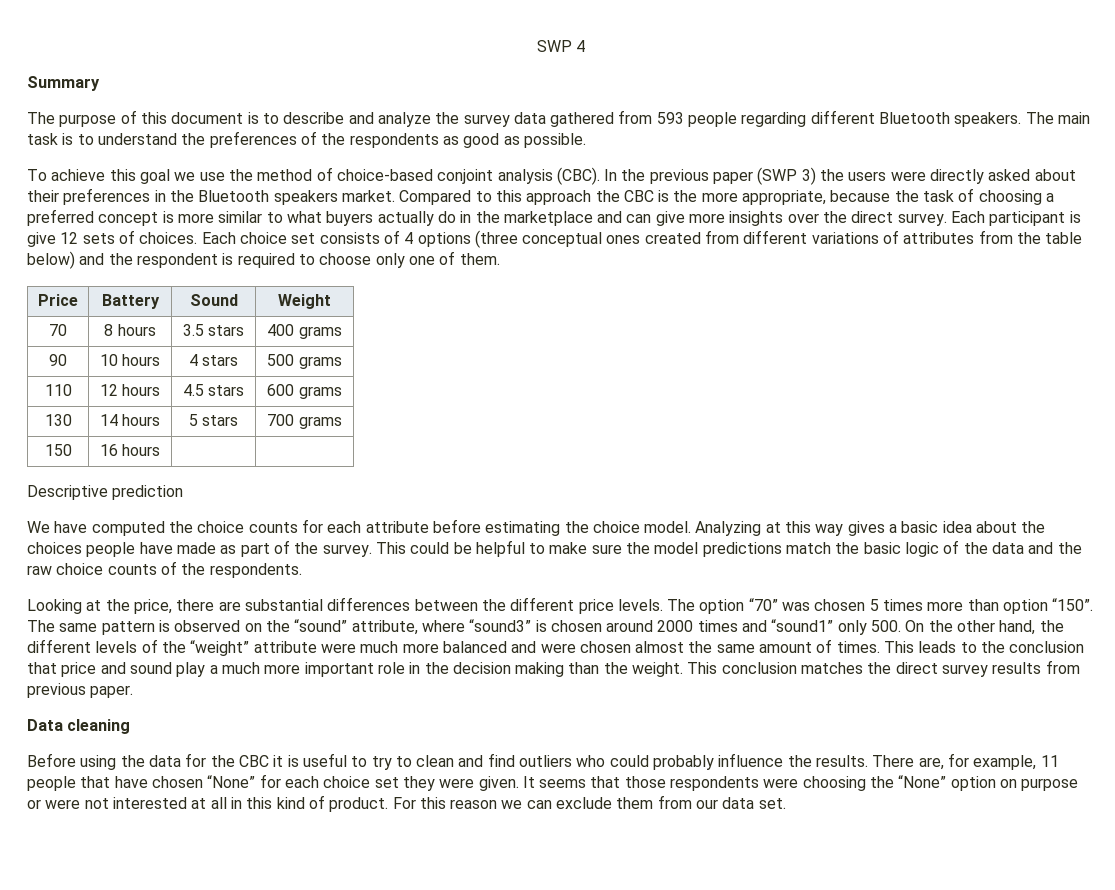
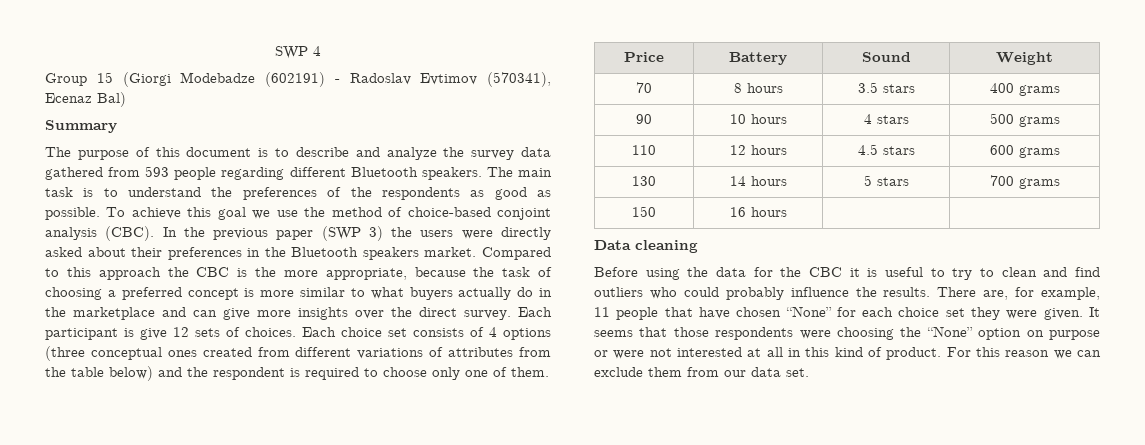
(586, 46) none -> [45,72,551,87] [45,92,126,107] // Group 15 (Giorgi Modebadze (602191) - Radoslav Evtimov (570341), Ecenaz Bal)
(586, 140) // -> (100, 213) none
[27,485,184,500] [27,519,1046,536] [27,540,1082,557] [27,561,302,578] [27,597,1094,614] [27,619,1064,635] [27,639,1085,656] [27,660,1080,677] [27,683,134,698] // Descriptive prediction // We have computed the choice counts for each attribute before estimating the choice model. Analyzing at this way gives a basic idea about the choices people have made as part of the survey. This could be helpful to make sure the model predictions match the basic logic of the data and the raw choice counts of the respondents. // Looking at the price, there are substantial differences between the different price levels. The option “70” was chosen 5 times more than option “150”. The same pattern is observed on the “sound” attribute, where “sound3” is chosen around 2000 times and “sound1” only 500. On the other hand, the different levels of the “weight” attribute were much more balanced and were chosen almost the same amount of times. This leads to the conclusion that price and sound play a much more important role in the decision making than the weight. This conclusion matches the direct survey results from previous paper. -> (787, 212) none

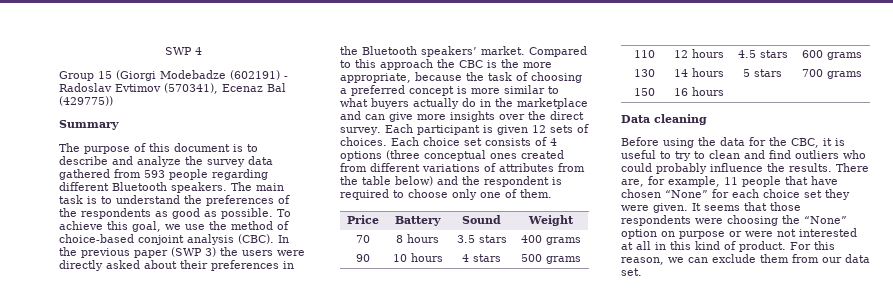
[97,92,126,107] Bal) -> [267,83,286,92] [59,96,113,106] Bal (429775))
[217,207,246,220] goal -> [132,221,161,232] goal,
[362,247,419,260] speakers -> [421,46,477,57] speakers’
[140,328,167,340] give -> [496,125,528,135] given
[809,267,842,277] CBC -> [791,138,819,148] CBC,
[1005,350,1050,357] reason -> [621,257,664,265] reason,

